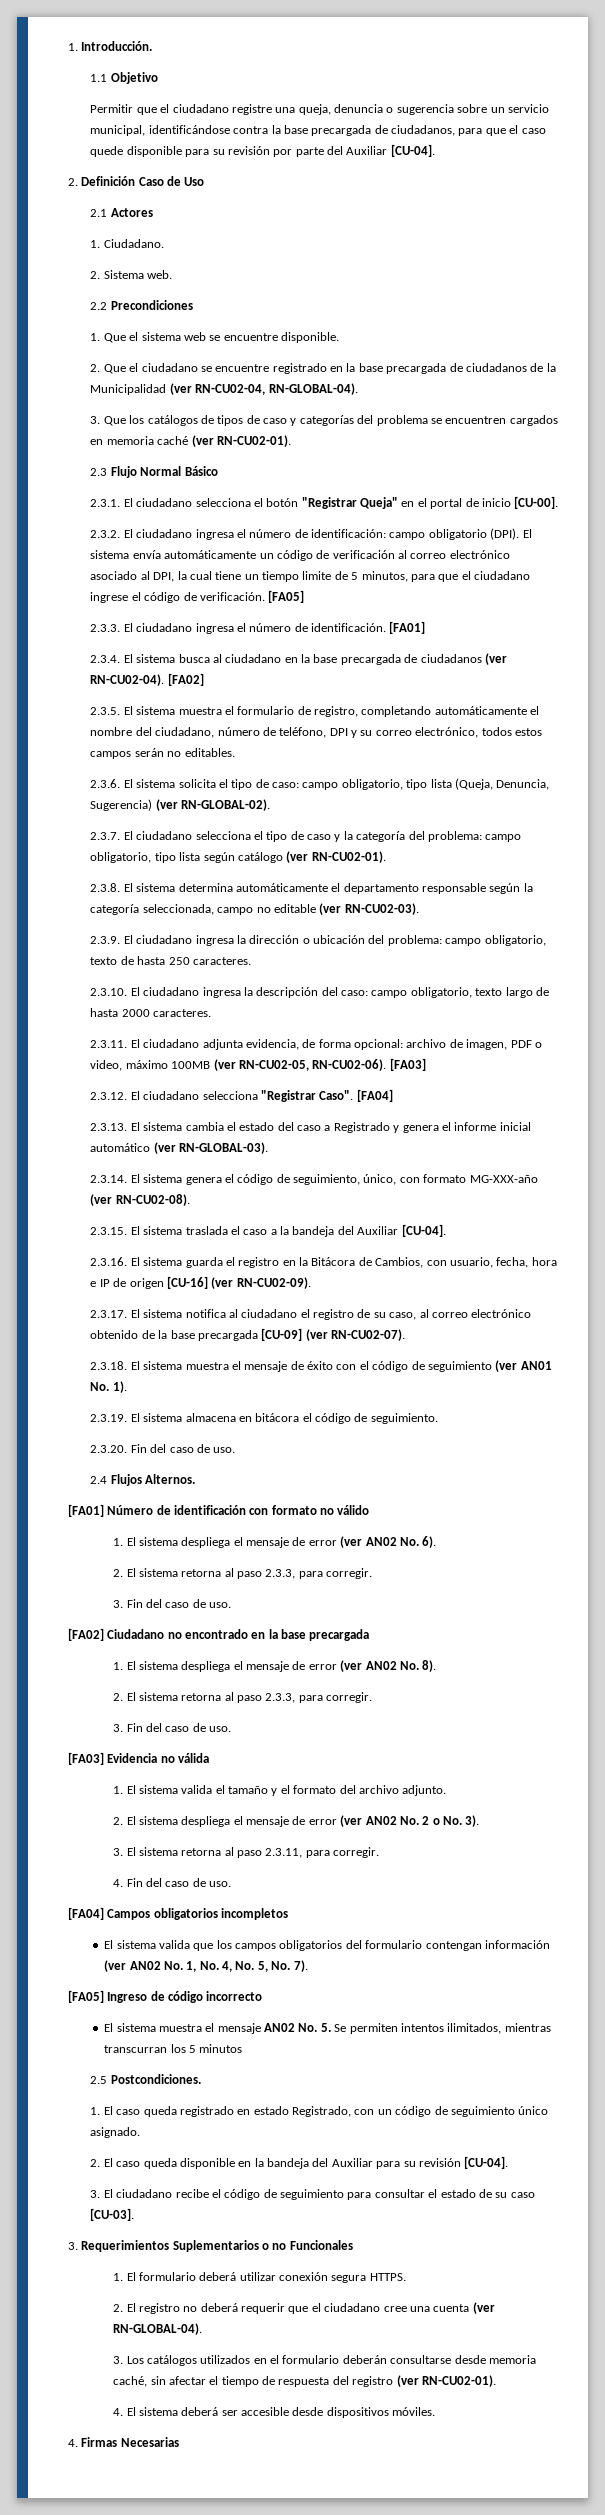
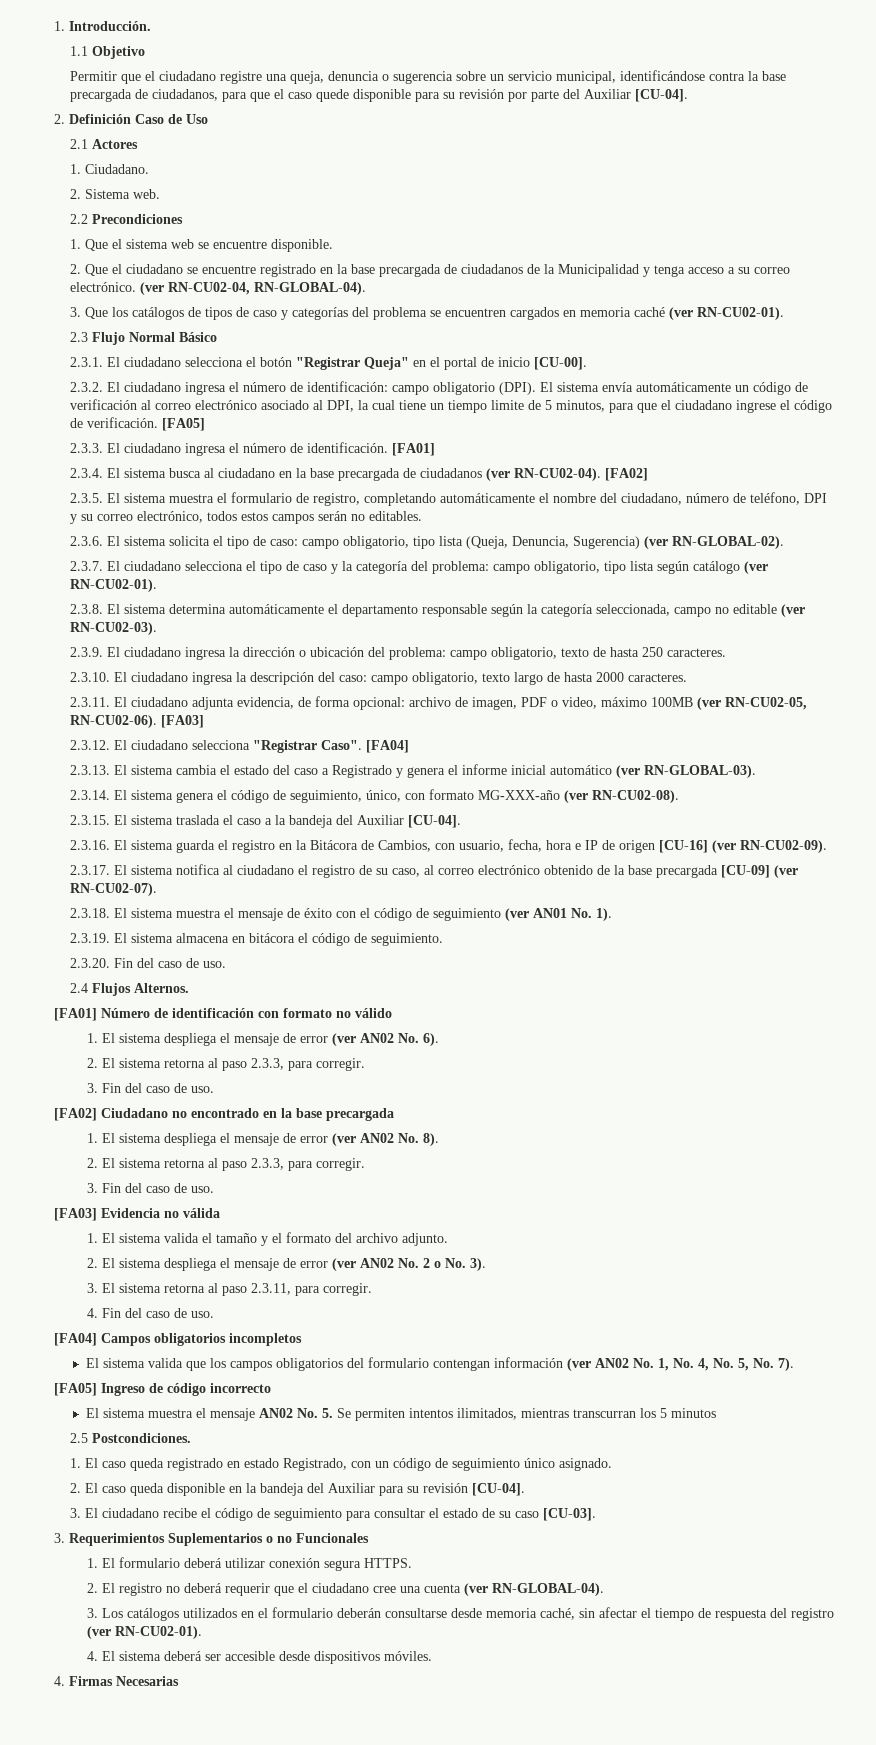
(167, 389) none -> [643,265,791,277] [70,282,137,292] y tenga acceso a su correo electrónico.

